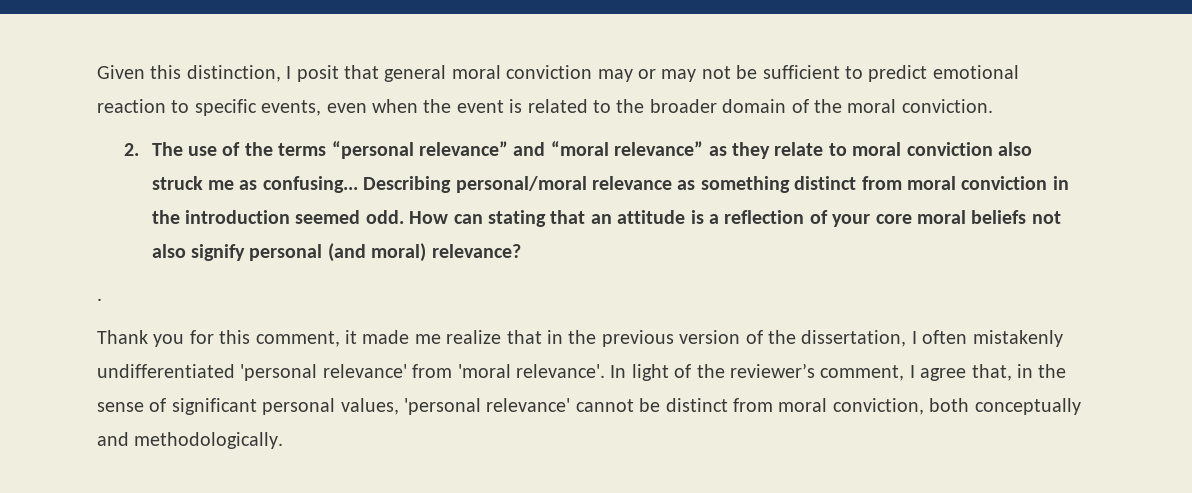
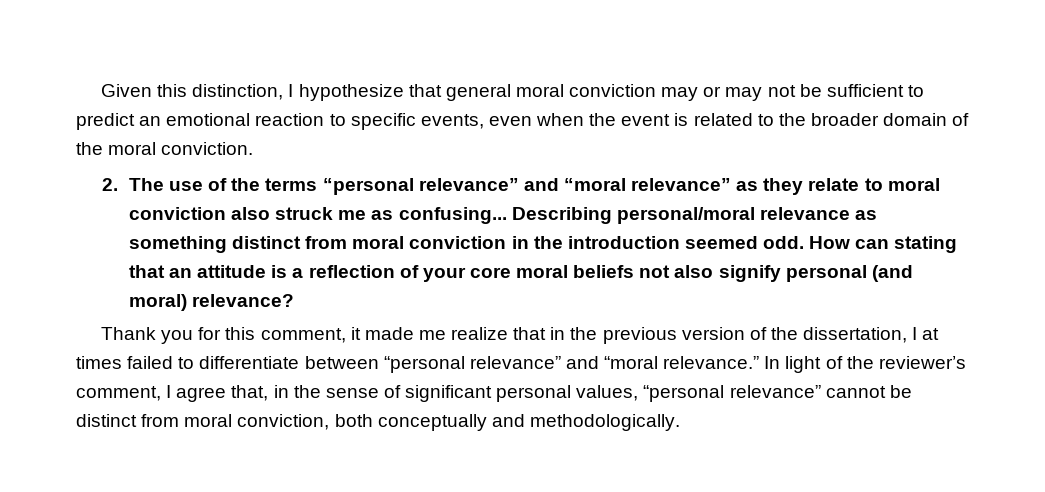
[296,65,339,82] posit -> [298,84,404,101] hypothesize
(928, 73) none -> [139,116,162,126] an
[97,298,102,301] // . -> (295, 300) none
[922,330,1063,347] [97,364,605,381] often mistakenly undifferentiated 'personal relevance' from 'moral relevance'. -> [922,328,940,340] [76,356,760,373] at times failed to differentiate between “personal relevance” and “moral relevance.”
[404,398,571,415] 'personal relevance' -> [643,385,821,402] “personal relevance”

